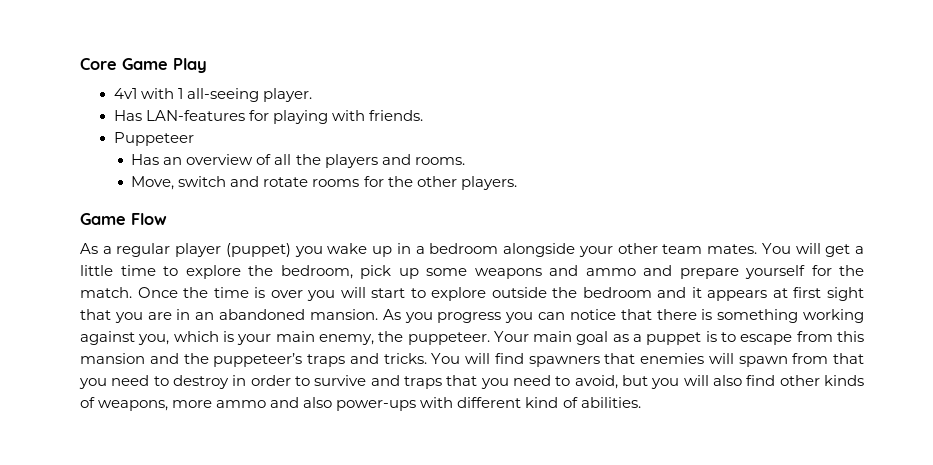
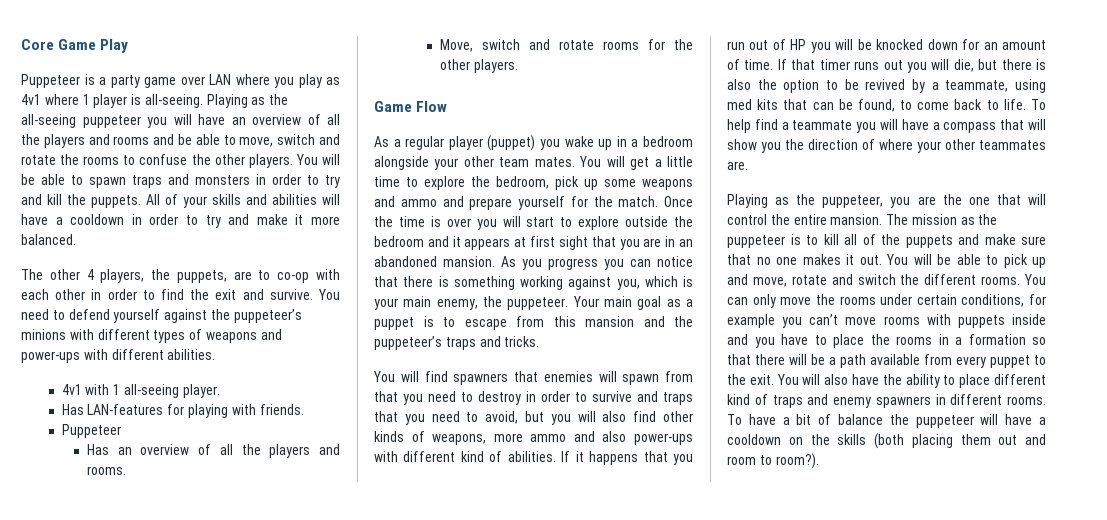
(207, 65) none -> [21,74,340,88] [21,94,289,108] [21,114,340,128] [21,134,341,148] [21,154,340,168] [21,174,340,188] [21,194,340,208] [21,214,340,228] [21,234,76,245] [21,269,340,283] [21,289,340,300] [21,309,302,323] [21,329,282,343] [21,349,216,363] // Puppeteer is a party game over LAN where you play as 4v1 where 1 player is all-seeing. Playing as the all-seeing puppeteer you will have an overview of all the players and rooms and be able to move, switch and rotate the rooms to confuse the other players. You will be able to spawn traps and monsters in order to try and kill the puppets. All of your skills and abilities will have a cooldown in order to try and make it more balanced. // The other 4 players, the puppets, are to co-op with each other in order to find the exit and survive. You need to defend yourself against the puppeteer’s minions with different types of weapons and power-ups with different abilities.
(427, 358) none -> (540, 341) //
(641, 402) none -> [561,451,693,465] [727,39,1046,53] [727,59,1046,73] [727,79,1046,93] [727,99,1046,112] [727,119,1046,133] [727,139,1046,153] [727,161,748,170] [727,194,1046,208] [727,214,998,225] [727,234,1046,248] [727,254,1046,268] [727,274,1046,287] [727,294,1046,308] [727,314,1046,328] [727,334,1046,348] [727,354,1046,368] [727,374,1046,388] [727,394,1046,408] [727,414,1046,428] [727,433,1046,449] [727,453,819,469] If it happens that you run out of HP you will be knocked down for an amount of time. If that timer runs out you will die, but there is also the option to be revived by a teammate, using med kits that can be found, to come back to life. To help find a teammate you will have a compass that will show you the direction of where your other teammates are. // Playing as the puppeteer, you are the one that will control the entire mansion. The mission as the puppeteer is to kill all of the puppets and make sure that no one makes it out. You will be able to pick up and move, rotate and switch the different rooms. You can only move the rooms under certain conditions, for example you can’t move rooms with puppets inside and you have to place the rooms in a formation so that there will be a path available from every puppet to the exit. You will also have the ability to place different kind of traps and enemy spawners in different rooms. To have a bit of balance the puppeteer will have a cooldown on the skills (both placing them out and room to room?).

